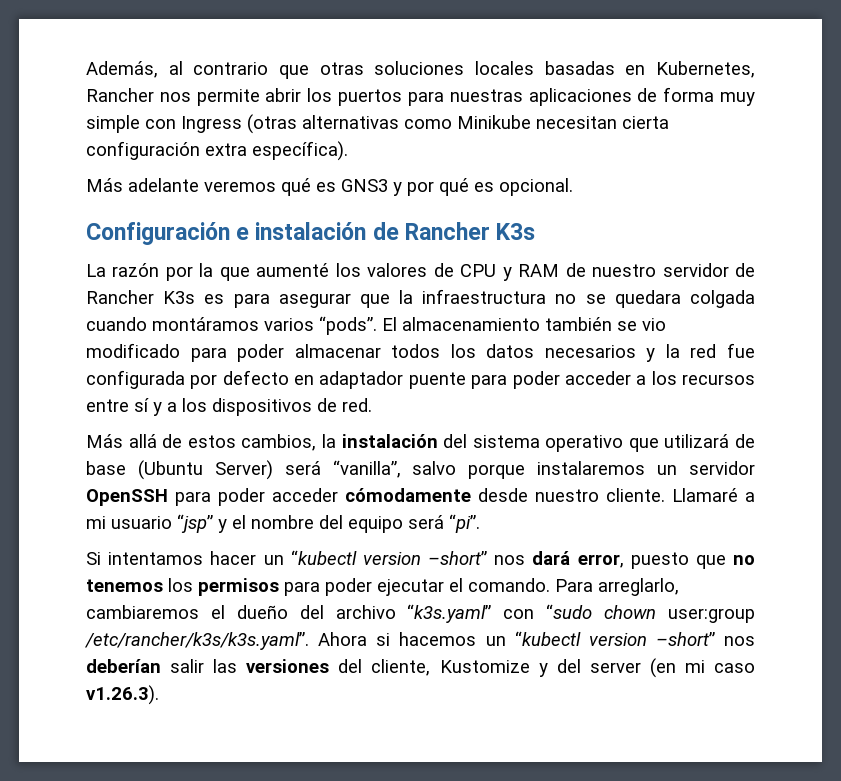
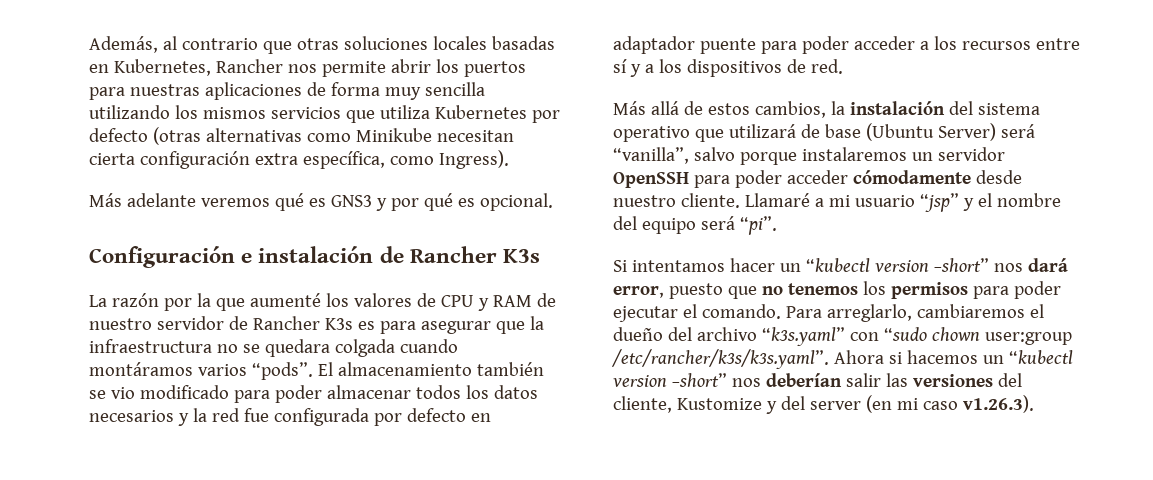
[86,115,242,133] simple con Ingress -> [424,82,485,96] [89,105,560,123] [89,128,148,142] sencilla utilizando los mismos servicios que utiliza Kubernetes por defecto
[252,141,348,161] específica). -> [302,150,509,169] específica, como Ingress).

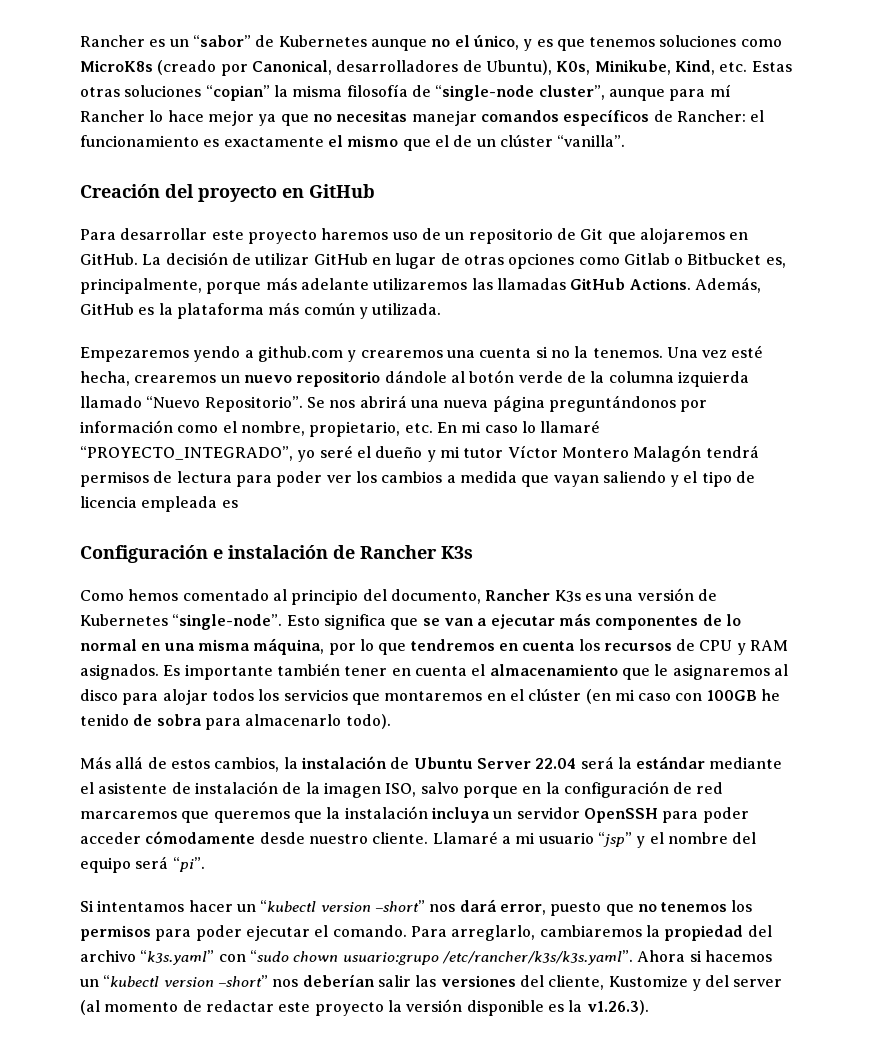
[89,36,555,54] [89,59,526,77] [89,82,485,100] [89,105,560,123] [89,127,514,145] [89,150,509,169] [89,193,553,211] Además, al contrario que otras soluciones locales basadas en Kubernetes, Rancher nos permite abrir los puertos para nuestras aplicaciones de forma muy sencilla utilizando los mismos servicios que utiliza Kubernetes por defecto (otras alternativas como Minikube necesitan cierta configuración extra específica, como Ingress). // Más adelante veremos qué es GNS3 y por qué es opcional. -> [80,35,782,51] [80,60,792,76] [80,84,731,101] [80,110,765,126] [80,135,626,151] [80,184,375,202] [80,228,749,244] [80,252,786,269] [80,277,761,294] [80,302,442,319] [80,345,764,362] [80,370,749,387] [80,395,708,412] [80,420,601,437] [80,445,759,462] [80,471,756,487] [80,496,238,512] Rancher es un “sabor” de Kubernetes aunque no el único, y es que tenemos soluciones como MicroK8s (creado por Canonical, desarrolladores de Ubuntu), K0s, Minikube, Kind, etc. Estas otras soluciones “copian” la misma filosofía de “single-node cluster”, aunque para mí Rancher lo hace mejor ya que no necesitas manejar comandos específicos de Rancher: el funcionamiento es exactamente el mismo que el de un clúster “vanilla”. // Creación del proyecto en GitHub // Para desarrollar este proyecto haremos uso de un repositorio de Git que alojaremos en GitHub. La decisión de utilizar GitHub en lugar de otras opciones como Gitlab o Bitbucket es, principalmente, porque más adelante utilizaremos las llamadas GitHub Actions. Además, GitHub es la plataforma más común y utilizada. // Empezaremos yendo a github.com y crearemos una cuenta si no la tenemos. Una vez esté hecha, crearemos un nuevo repositorio dándole al botón verde de la columna izquierda llamado “Nuevo Repositorio”. Se nos abrirá una nueva página preguntándonos por información como el nombre, propietario, etc. En mi caso lo llamaré “PROYECTO_INTEGRADO”, yo seré el dueño y mi tutor Víctor Montero Malagón tendrá permisos de lectura para poder ver los cambios a medida que vayan saliendo y el tipo de licencia empleada es
[89,293,556,311] [89,316,544,334] [89,339,458,357] [89,362,544,380] [89,385,538,403] [89,408,491,426] [613,36,1080,54] [613,59,843,77] La razón por la que aumenté los valores de CPU y RAM de nuestro servidor de Rancher K3s es para asegurar que la infraestructura no se quedara colgada cuando montáramos varios “pods”. El almacenamiento también se vio modificado para poder almacenar todos los datos necesarios y la red fue configurada por defecto en adaptador puente para poder acceder a los recursos entre sí y a los dispositivos de red. -> [80,588,717,605] [80,613,741,630] [80,638,789,655] [80,663,788,680] [80,689,781,705] [80,714,391,730] Como hemos comentado al principio del documento, Rancher K3s es una versión de Kubernetes “single-node”. Esto significa que se van a ejecutar más componentes de lo normal en una misma máquina, por lo que tendremos en cuenta los recursos de CPU y RAM asignados. Es importante también tener en cuenta el almacenamiento que le asignaremos al disco para alojar todos los servicios que montaremos en el clúster (en mi caso con 100GB he tenido de sobra para almacenarlo todo).
[948,101,1040,115] [613,123,1035,142] [613,147,907,165] del sistema operativo que utilizará de base (Ubuntu Server) será “vanilla”, salvo porque instalaremos -> [390,756,783,769] [80,781,724,798] [80,806,490,823] de Ubuntu Server 22.04 será la estándar mediante el asistente de instalación de la imagen ISO, salvo porque en la configuración de red marcaremos que queremos que la instalación incluya
[1029,304,1044,318] [613,327,663,341] el dueño -> [645,925,744,941] la propiedad
[984,332,1072,345] user:group -> [342,952,439,965] usuario:grupo
[865,395,958,413] (en mi caso -> [80,999,583,1016] (al momento de redactar este proyecto la versión disponible es la

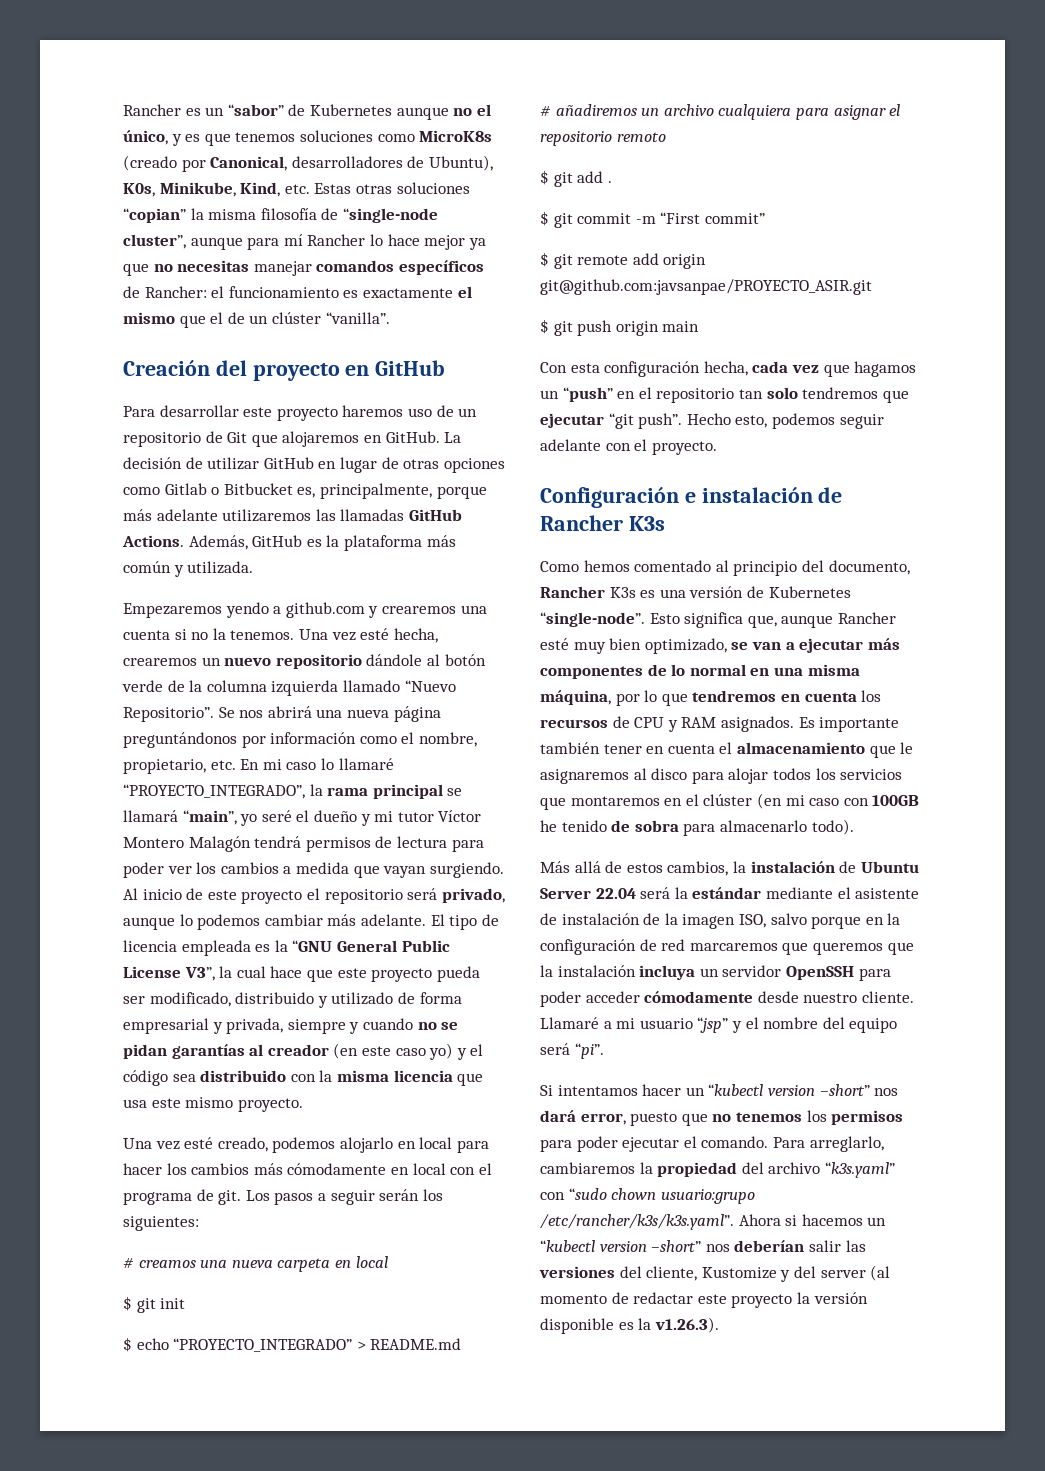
(293, 453) none -> [309,784,463,799] [123,810,237,825] la rama principal se llamará “main”,
[602,471,698,487] saliendo y el -> [429,862,504,878] [123,888,505,904] [123,914,445,930] surgiendo. Al inicio de este proyecto el repositorio será privado, aunque lo podemos cambiar más adelante. El
(238, 504) none -> [274,940,450,952] [123,966,480,982] [123,992,462,1008] [123,1018,459,1034] [123,1043,484,1060] [123,1070,484,1086] [123,1097,303,1112] [123,1137,489,1153] [123,1163,492,1175] [123,1189,443,1205] [123,1216,199,1231] [123,1256,388,1272] [123,1296,186,1313] [123,1337,462,1352] [540,104,901,120] [540,131,666,146] [540,170,612,187] [540,211,765,228] [540,252,707,269] [540,279,872,295] [540,319,700,336] [540,361,917,377] [540,387,909,403] [540,413,884,429] [540,439,717,455] la “GNU General Public License V3”, la cual hace que este proyecto pueda ser modificado, distribuido y utilizado de forma empresarial y privada, siempre y cuando no se pidan garantías al creador (en este caso yo) y el código sea distribuido con la misma licencia que usa este mismo proyecto. // Una vez esté creado, podemos alojarlo en local para hacer los cambios más cómodamente en local con el programa de git. Los pasos a seguir serán los siguientes: // # creamos una nueva carpeta en local // $ git init // $ echo “PROYECTO_INTEGRADO” > README.md // # añadiremos un archivo cualquiera para asignar el repositorio remoto // $ git add . // $ git commit -m “First commit” // $ git remote add origin git@github.com:javsanpae/PROYECTO_ASIR.git // $ git push origin main // Con esta configuración hecha, cada vez que hagamos un “push” en el repositorio tan solo tendremos que ejecutar “git push”. Hecho esto, podemos seguir adelante con el proyecto.
[390,618,419,630] que -> [747,612,896,628] [540,638,727,654] que, aunque Rancher esté muy bien optimizado,

